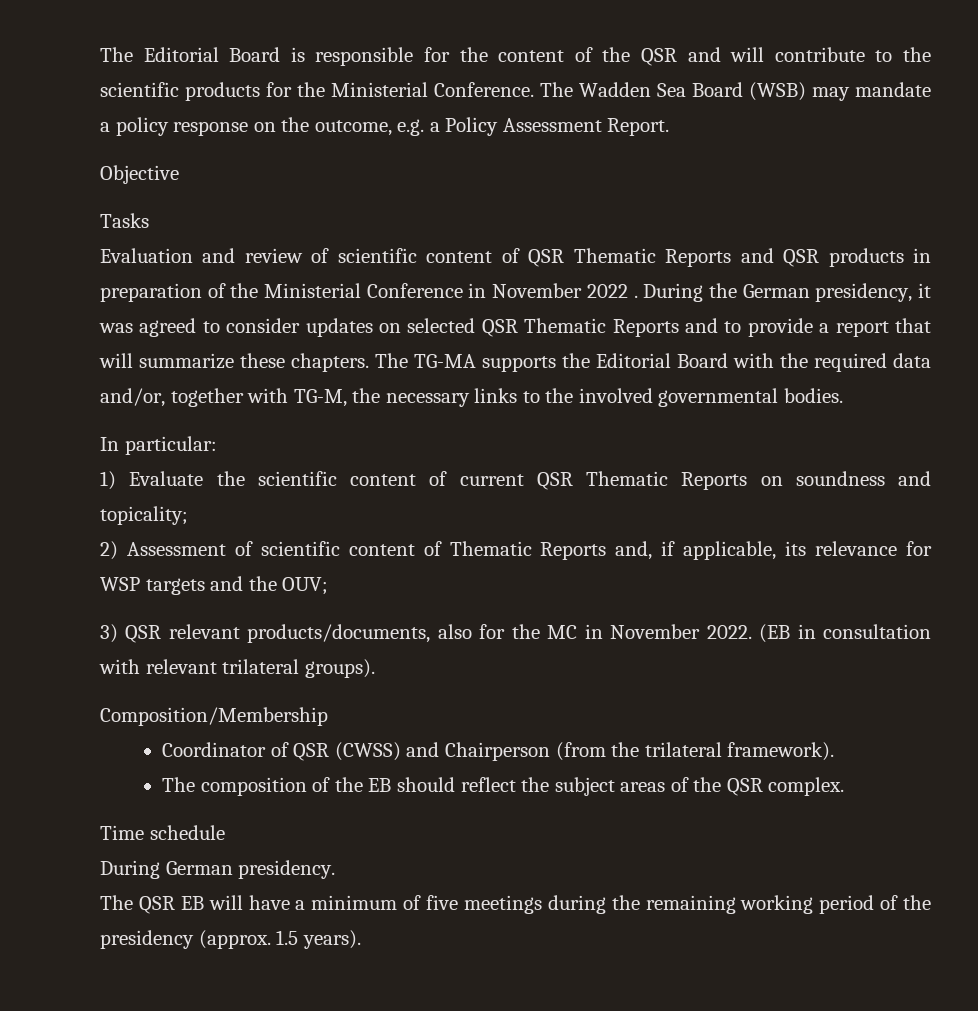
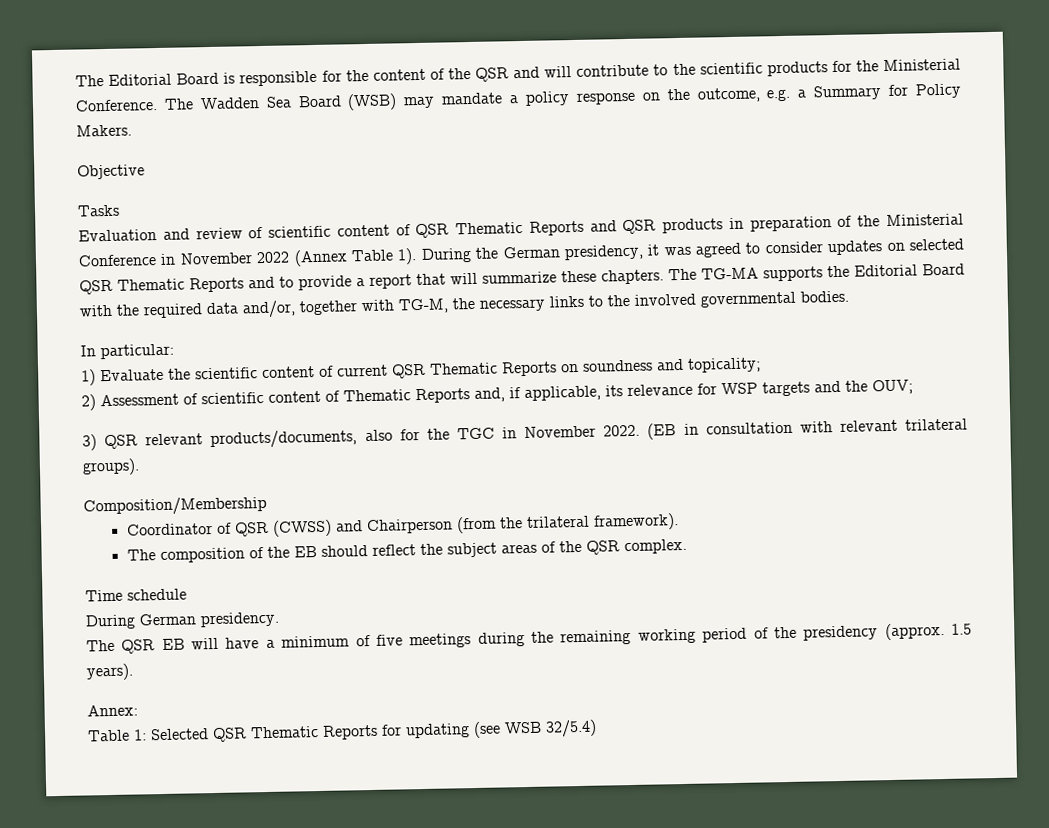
[445,117,670,136] Policy Assessment Report. -> [813,83,963,101] [76,124,132,137] Summary for Policy Makers.
[633,295,638,298] . -> [293,248,418,267] (Annex Table 1).
[547,625,578,639] MC -> [456,427,495,440] TGC
(361, 939) none -> [87,704,138,717] [87,719,597,743] // Annex: // Table 1: Selected QSR Thematic Reports for updating (see WSB 32/5.4)

